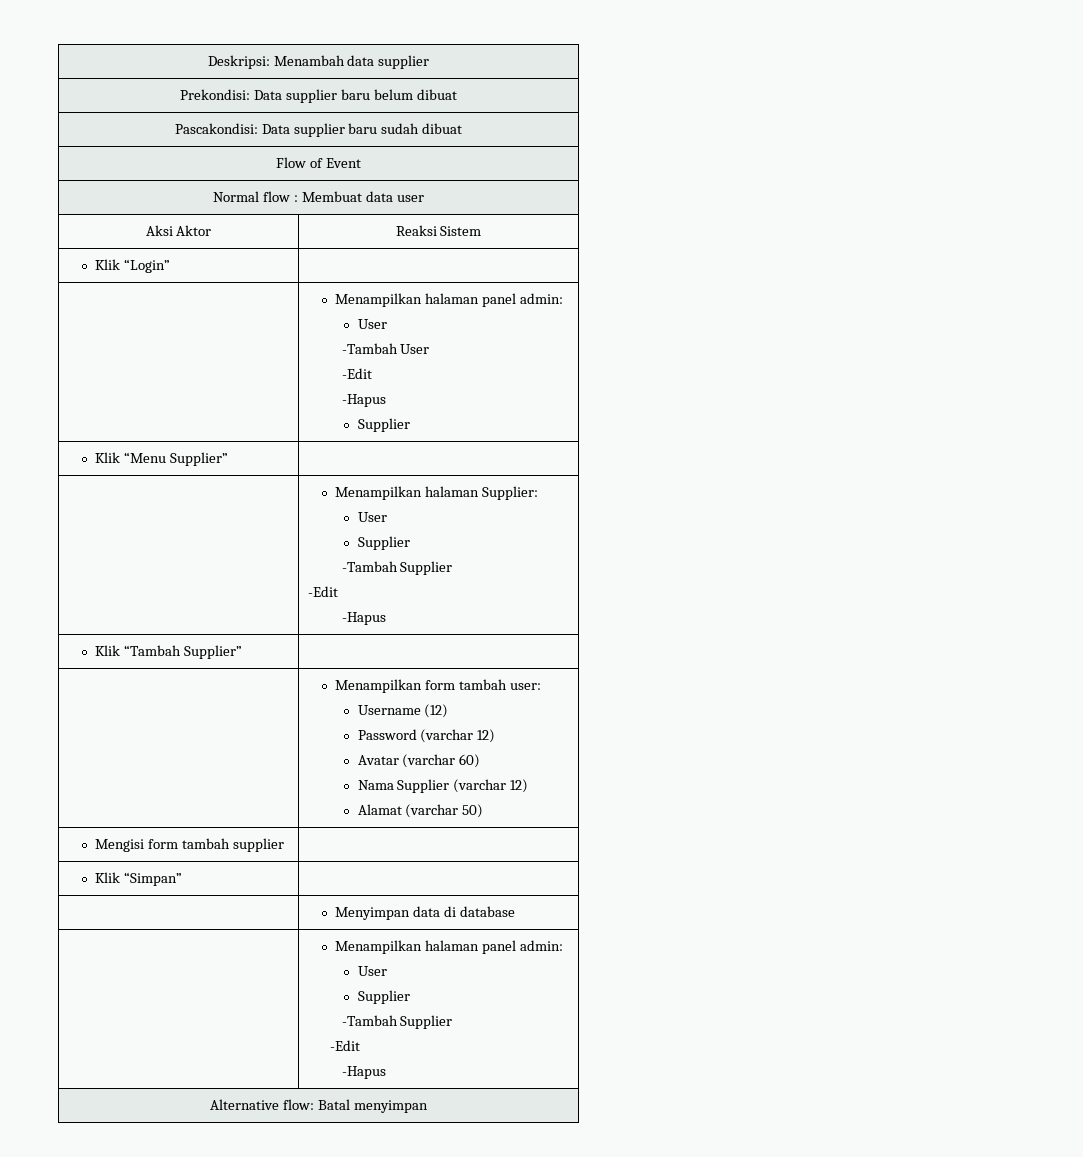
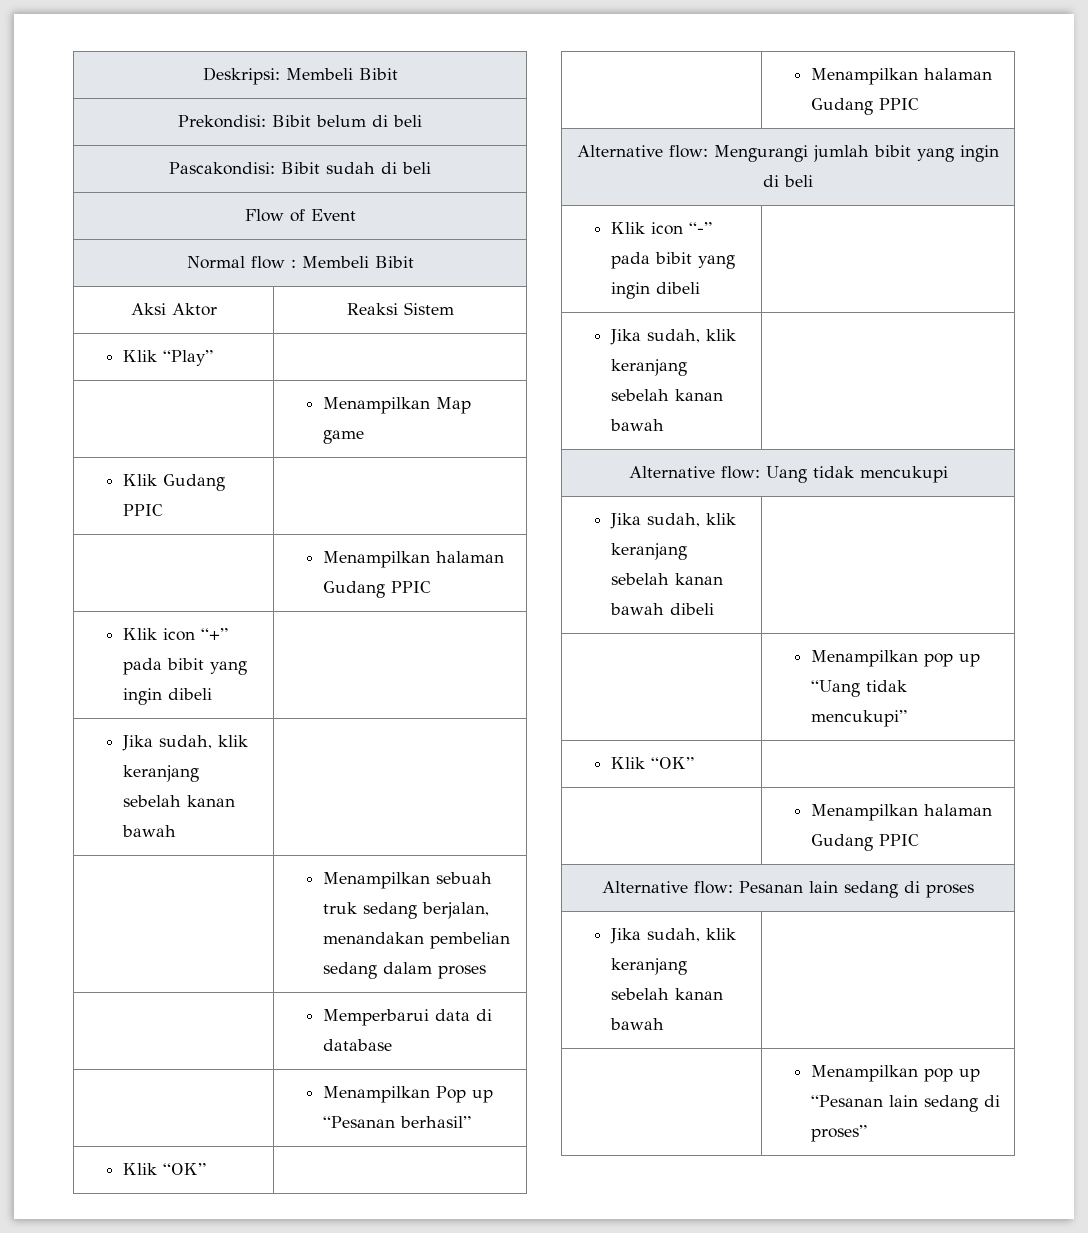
[273,55,430,69] [180,89,457,103] [174,123,463,137] Menambah data supplier // Prekondisi: Data supplier baru belum dibuat // Pascakondisi: Data supplier baru sudah dibuat -> [285,68,398,80] [178,115,422,128] [169,162,431,175] Membeli Bibit // Prekondisi: Bibit belum di beli // Pascakondisi: Bibit sudah di beli
[301,191,424,202] Membuat data user -> [301,256,414,268] Membeli Bibit
[124,259,171,273] [335,293,563,307] [357,319,387,329] [341,343,430,354] [341,368,372,379] [341,394,386,407] [357,418,410,432] [95,452,229,466] [335,486,539,500] [357,512,387,522] [357,536,410,550] [341,561,453,575] [308,586,339,597] [341,612,386,625] [95,645,243,659] [335,679,541,693] [357,704,449,718] [357,729,496,743] [357,754,481,768] [357,779,529,793] [357,804,484,818] [95,838,284,852] [95,872,183,886] [335,906,515,920] [335,940,563,954] [357,966,387,976] [357,990,410,1004] [341,1015,453,1029] [330,1040,361,1051] [341,1066,386,1079] [210,1099,428,1113] “Login” | // | Menampilkan halaman panel admin: // User // -Tambah User // -Edit // -Hapus // Supplier // Klik “Menu Supplier” | // | Menampilkan halaman Supplier: // User // Supplier // -Tambah Supplier // -Edit // -Hapus // Klik “Tambah Supplier” | // | Menampilkan form tambah user: // Username (12) // Password (varchar 12) // Avatar (varchar 60) // Nama Supplier (varchar 12) // Alamat (varchar 50) // Mengisi form tambah supplier | // Klik “Simpan” | // | Menyimpan data di database // | Menampilkan halaman panel admin: // User // Supplier // -Tambah Supplier // -Edit // -Hapus // Alternative flow: Batal menyimpan -> [162,350,213,366] [322,397,471,414] [322,430,364,444] [122,474,225,491] [122,504,163,516] [322,551,504,568] [322,581,431,598] [122,628,228,641] [122,658,247,675] [122,688,212,705] [121,735,248,751] [122,765,199,782] [122,795,235,807] [121,825,176,837] [322,872,492,889] [322,902,489,919] [322,932,510,949] [322,962,486,979] [322,1009,492,1026] [322,1039,392,1051] [322,1086,493,1103] [322,1116,471,1128] [122,1163,206,1175] [810,68,992,85] [810,98,919,115] [577,145,999,162] [763,175,813,187] [610,222,712,235] [610,252,735,269] [610,282,700,299] [609,329,736,345] [610,359,687,376] [610,389,723,401] [609,419,664,431] [628,466,948,483] [609,513,736,529] [610,543,687,560] [610,573,723,585] [609,603,714,615] [810,650,980,667] [810,680,907,697] [810,710,907,727] [610,757,694,769] [810,804,992,821] [810,834,919,851] [602,881,974,898] [609,928,736,944] [610,958,687,975] [610,988,723,1000] [609,1018,664,1030] [810,1065,980,1082] [810,1095,1000,1112] [810,1125,867,1142] “Play” | // | Menampilkan Map game // Klik Gudang PPIC | // | Menampilkan halaman Gudang PPIC // Klik icon “+” pada bibit yang ingin dibeli | // Jika sudah, klik keranjang sebelah kanan bawah | // | Menampilkan sebuah truk sedang berjalan, menandakan pembelian sedang dalam proses // | Memperbarui data di database // | Menampilkan Pop up “Pesanan berhasil” // Klik “OK” | // | Menampilkan halaman Gudang PPIC // Alternative flow: Mengurangi jumlah bibit yang ingin di beli // Klik icon “-” pada bibit yang ingin dibeli | // Jika sudah, klik keranjang sebelah kanan bawah | // Alternative flow: Uang tidak mencukupi // Jika sudah, klik keranjang sebelah kanan bawah dibeli | // | Menampilkan pop up “Uang tidak mencukupi” // Klik “OK” | // | Menampilkan halaman Gudang PPIC // Alternative flow: Pesanan lain sedang di proses // Jika sudah, klik keranjang sebelah kanan bawah | // | Menampilkan pop up “Pesanan lain sedang di proses”

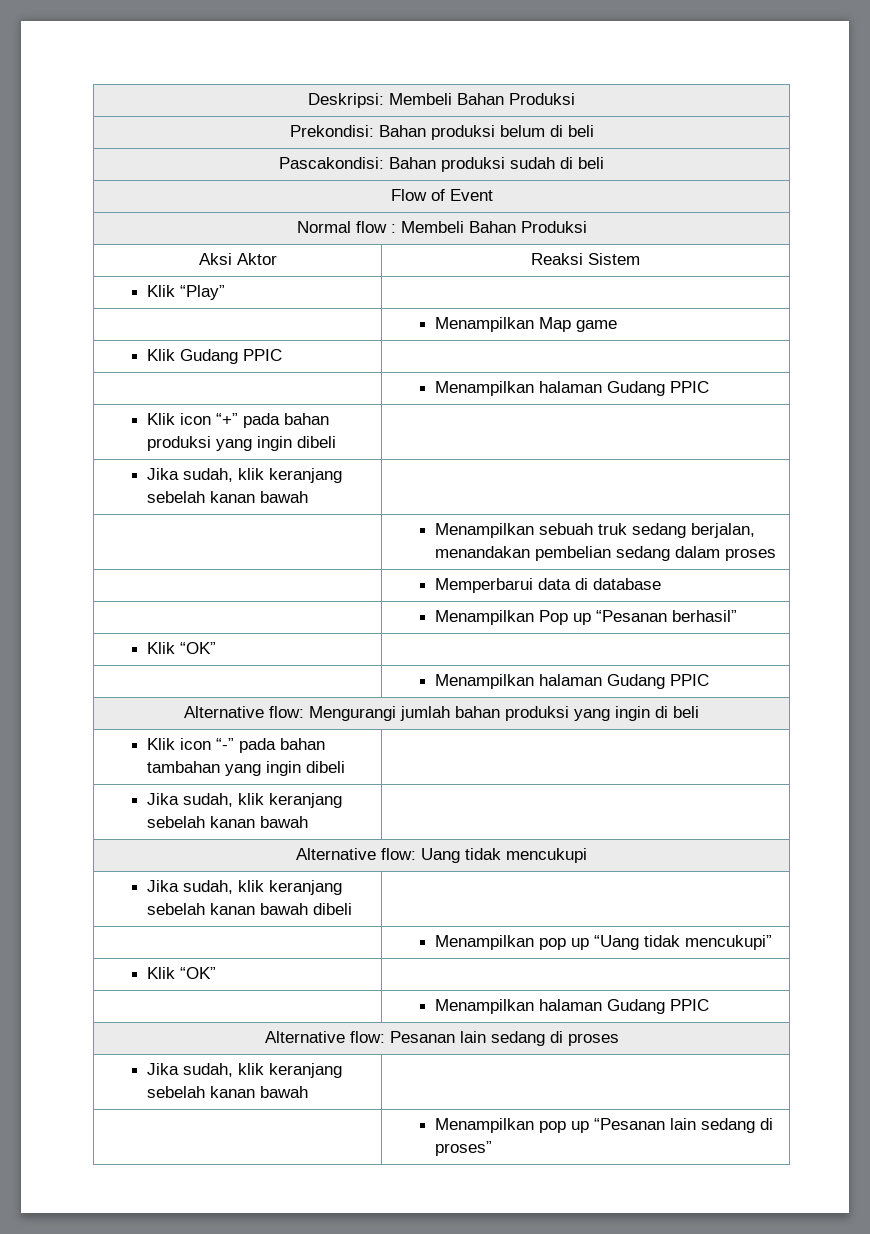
[358,68,398,80] Bibit -> [457,93,575,105] Bahan Produksi
[272,115,311,127] Bibit -> [378,125,495,140] Bahan produksi
[281,162,320,174] Bibit -> [389,157,505,172] Bahan produksi
[374,256,414,268] Bibit -> [468,221,587,233] Bahan Produksi
[166,658,204,670] bibit -> [284,413,330,425] [147,436,212,451] bahan produksi
[874,145,911,157] bibit -> [455,706,569,721] bahan produksi
[654,252,692,264] bibit -> [280,738,326,750] [147,761,221,773] bahan tambahan

